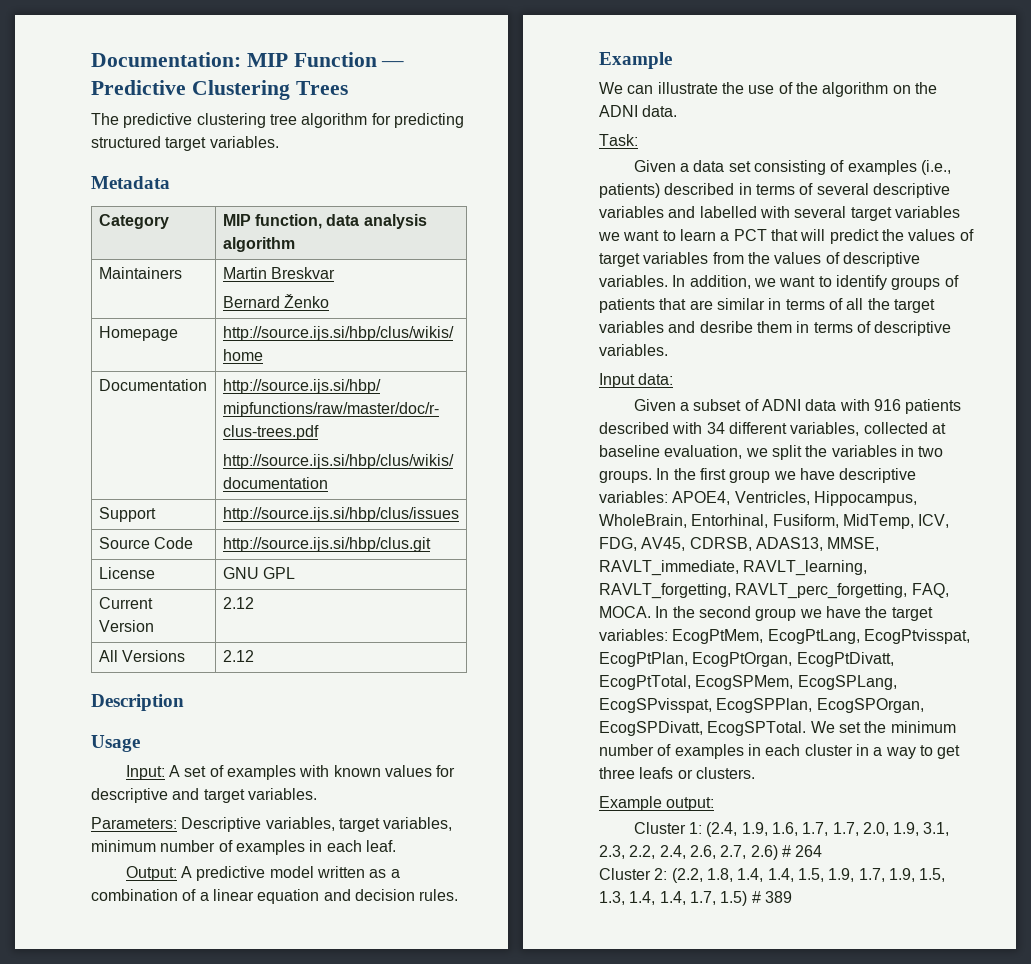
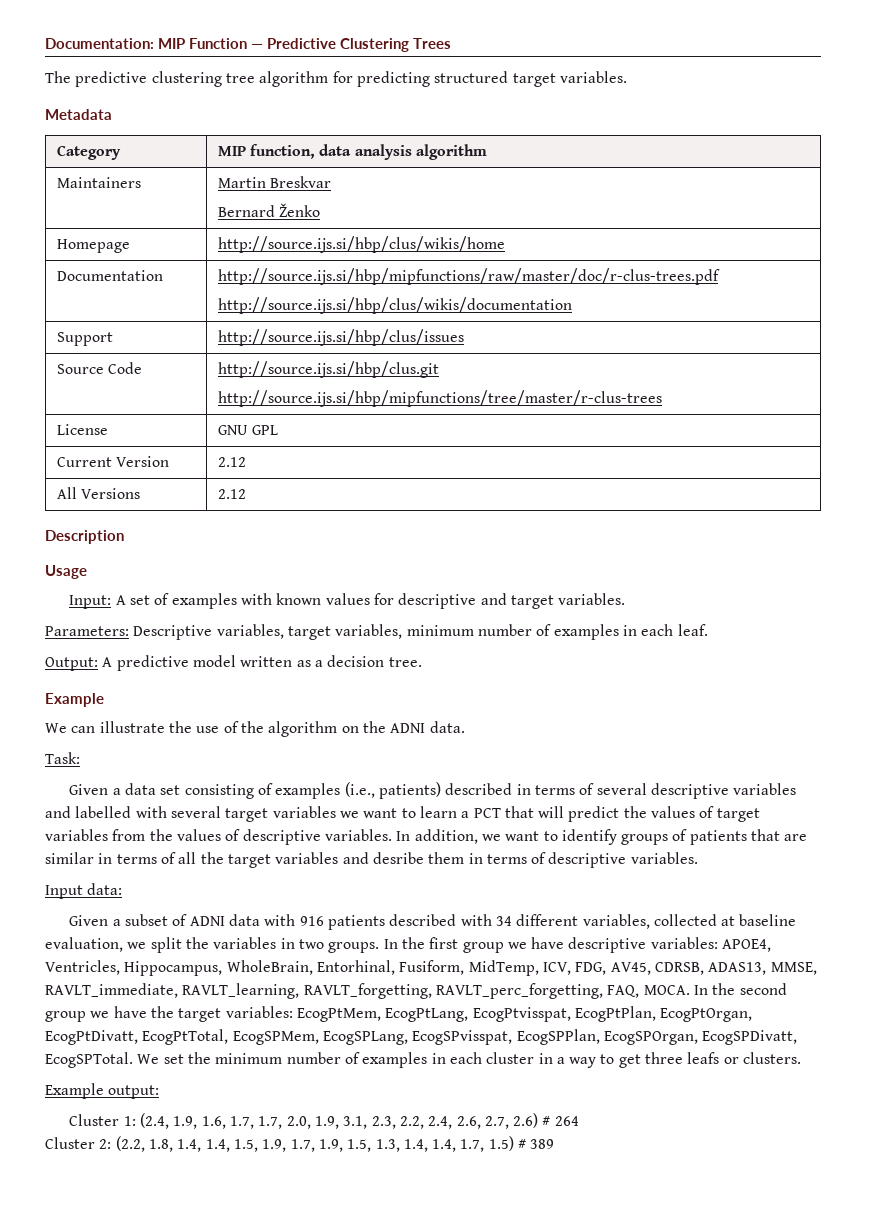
(431, 544) none -> [217,390,662,407] // http://source.ijs.si/hbp/mipfunctions/tree/master/r-clus-trees
[91,889,459,904] combination of a linear equation and decision rules. -> [327,655,422,667] decision tree.

